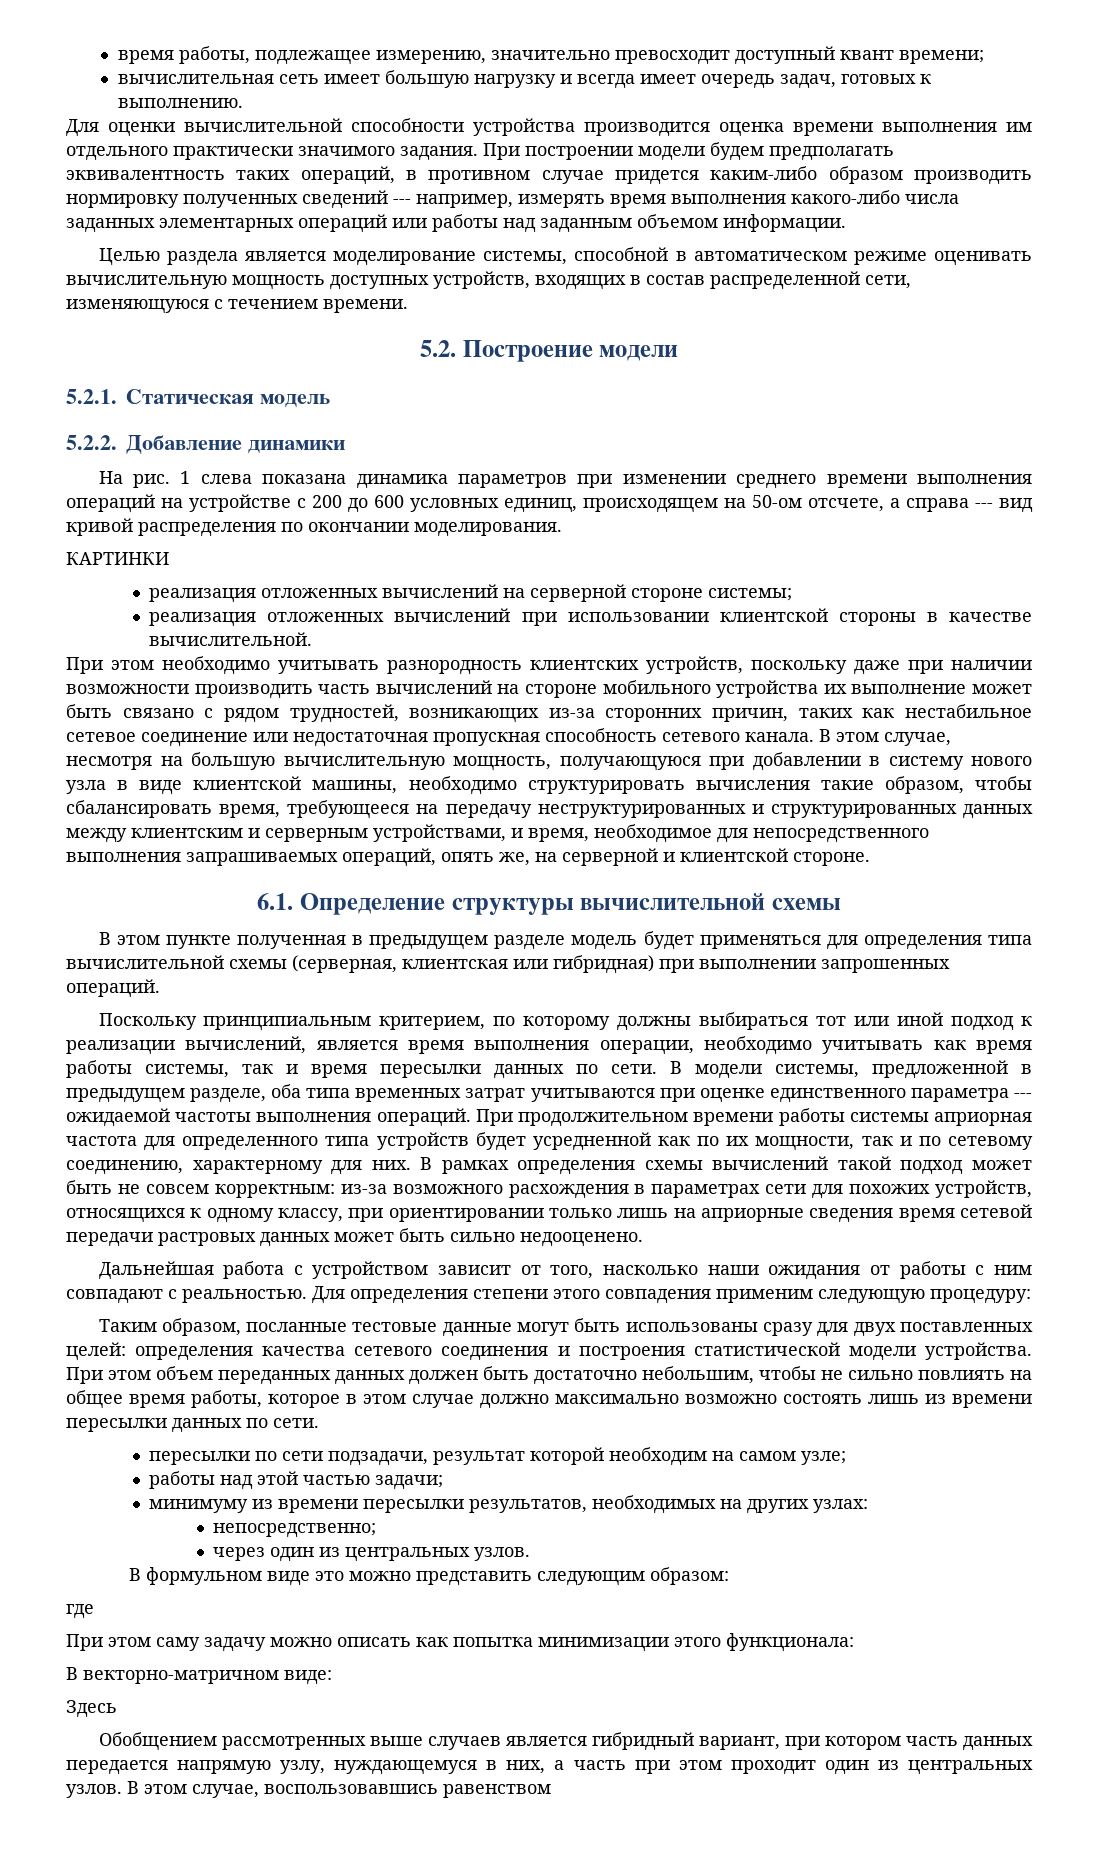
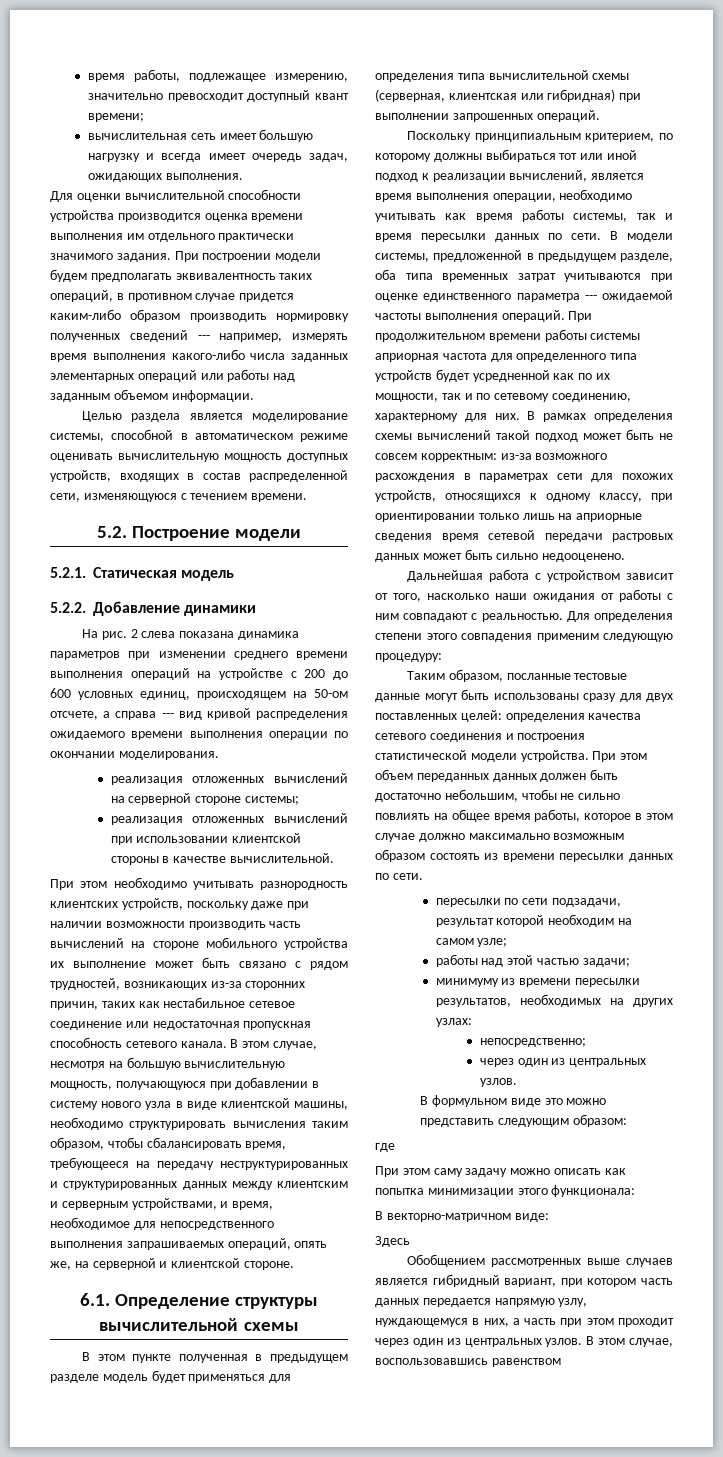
[840,74,931,84] [117,98,243,108] готовых к выполнению. -> [88,173,243,182] ожидающих выполнения.
[180,471,191,484] 1 -> [130,629,138,638] 2
(276, 529) none -> [50,731,328,740] ожидаемого времени выполнения операции
[66,552,169,565] // КАРТИНКИ -> (219, 755) none
[820,780,874,790] такие -> [311,1121,348,1128] таким
[685,1394,919,1404] возможно состоять лишь -> [553,833,625,840] [375,849,480,862] возможным образом состоять
(816, 1767) none -> [375,1338,409,1347] через

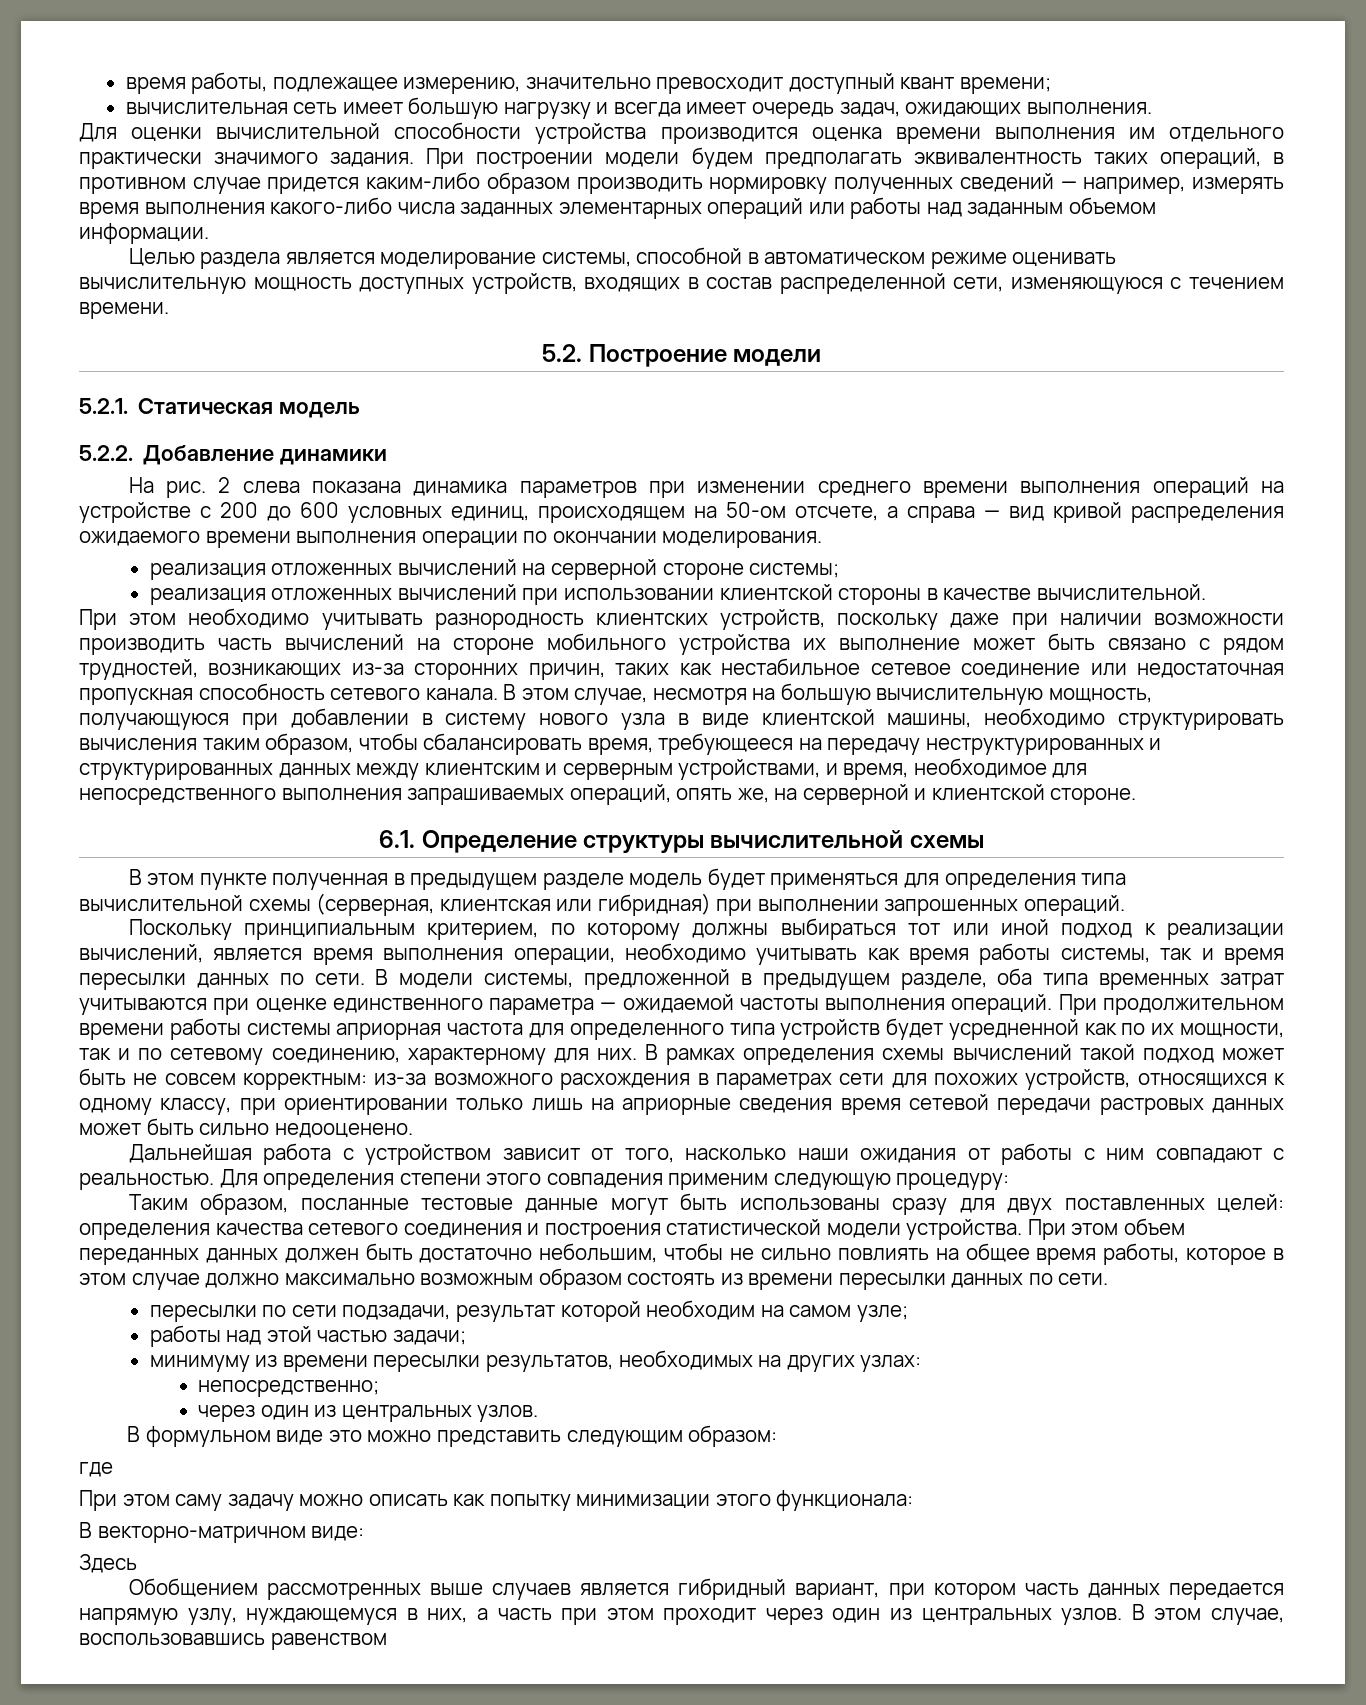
[197,335,210,340] --- -> [1060,181,1077,189] —
[161,713,174,718] --- -> [984,510,1000,518] —
[584,295,597,300] --- -> [600,1002,617,1010] —
[375,1188,424,1195] попытка -> [489,1494,571,1511] попытку

